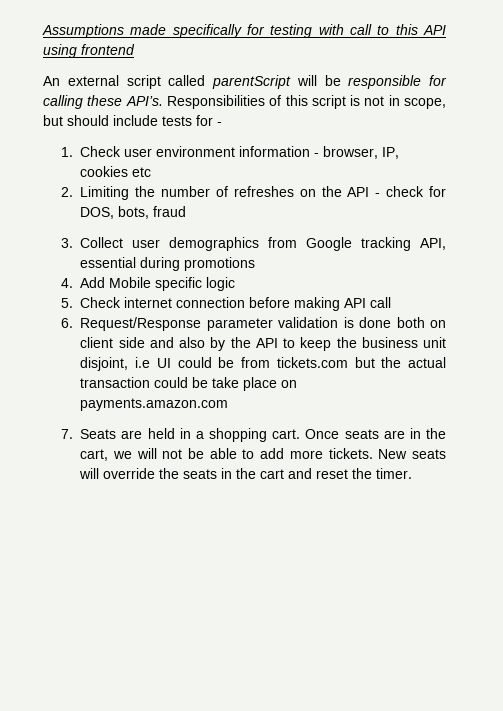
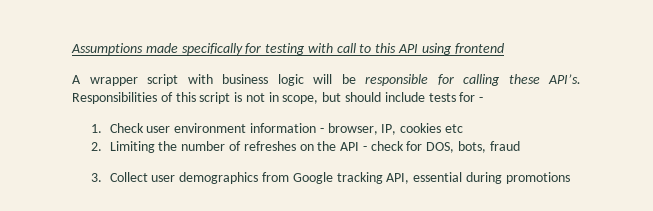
[43,75,291,89] An external script called parentScript -> [72,74,304,86] A wrapper script with business logic
[61,277,236,291] [61,297,392,311] [61,317,447,331] [80,337,447,351] [80,357,447,371] [80,377,298,391] [80,398,229,411] [61,428,447,442] [80,448,447,461] [79,468,413,479] // 4. Add Mobile specific logic // 5. Check internet connection before making API call // 6. Request/Response parameter validation is done both on client side and also by the API to keep the business unit disjoint, i.e UI could be from tickets.com but the actual transaction could be take place on payments.amazon.com // 7. Seats are held in a shopping cart. Once seats are in the cart, we will not be able to add more tickets. New seats will override the seats in the cart and reset the timer. -> (570, 178) none

